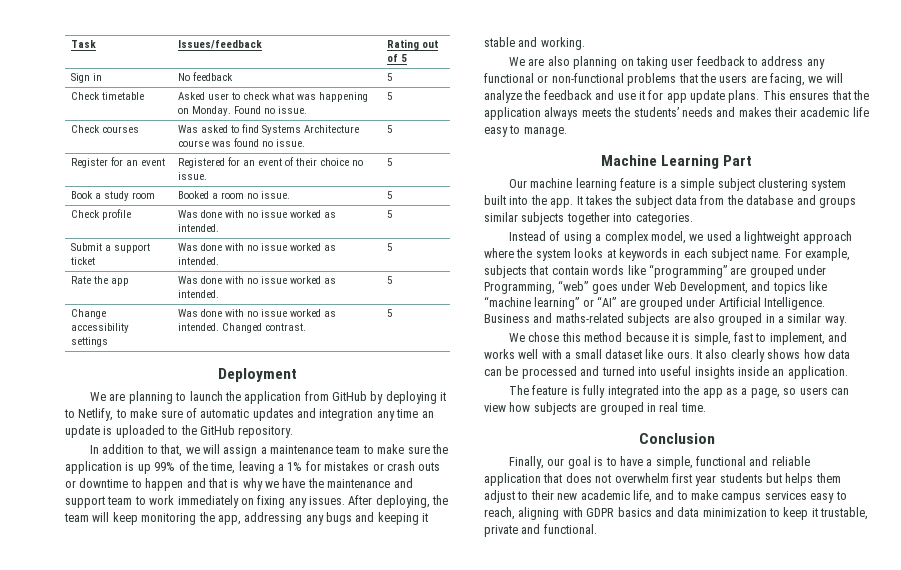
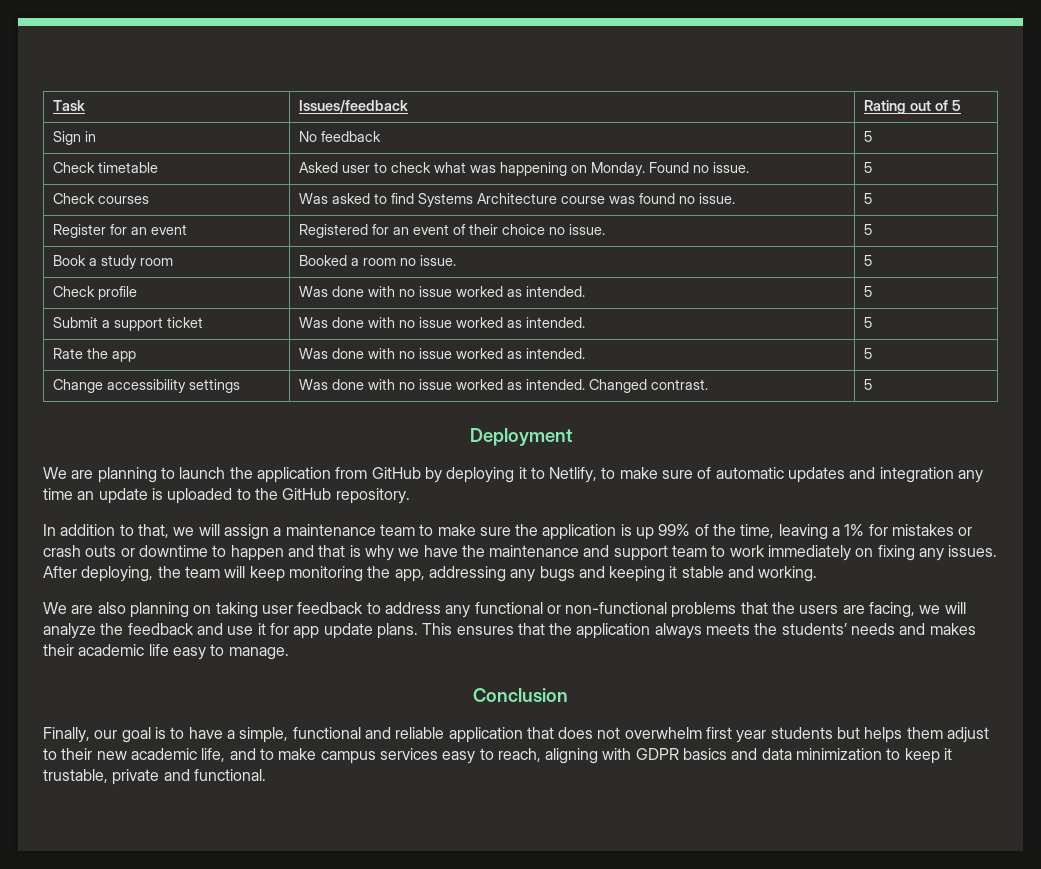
[600,155,753,169] [509,178,847,191] [484,195,856,208] [484,212,693,225] [509,231,852,244] [484,248,851,261] [484,264,826,278] [484,280,827,294] [484,296,825,310] [484,313,847,326] [509,332,848,345] [484,349,850,362] [484,366,848,379] [509,385,849,398] [484,402,706,415] // Machine Learning Part // Our machine learning feature is a simple subject clustering system built into the app. It takes the subject data from the database and groups similar subjects together into categories. // Instead of using a complex model, we used a lightweight approach where the system looks at keywords in each subject name. For example, subjects that contain words like “programming” are grouped under Programming, “web” goes under Web Development, and topics like “machine learning” or “AI” are grouped under Artificial Intelligence. Business and maths-related subjects are also grouped in a similar way. // We chose this method because it is simple, fast to implement, and works well with a small dataset like ours. It also clearly shows how data can be processed and turned into useful insights inside an application. // The feature is fully integrated into the app as a page, so users can view how subjects are grouped in real time. -> (289, 653) none

